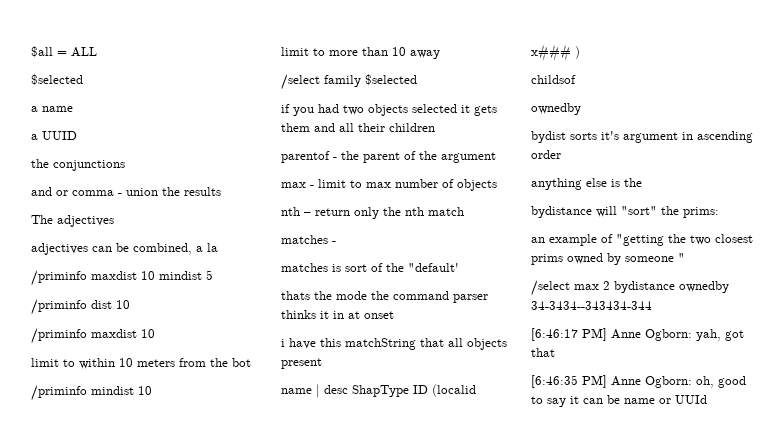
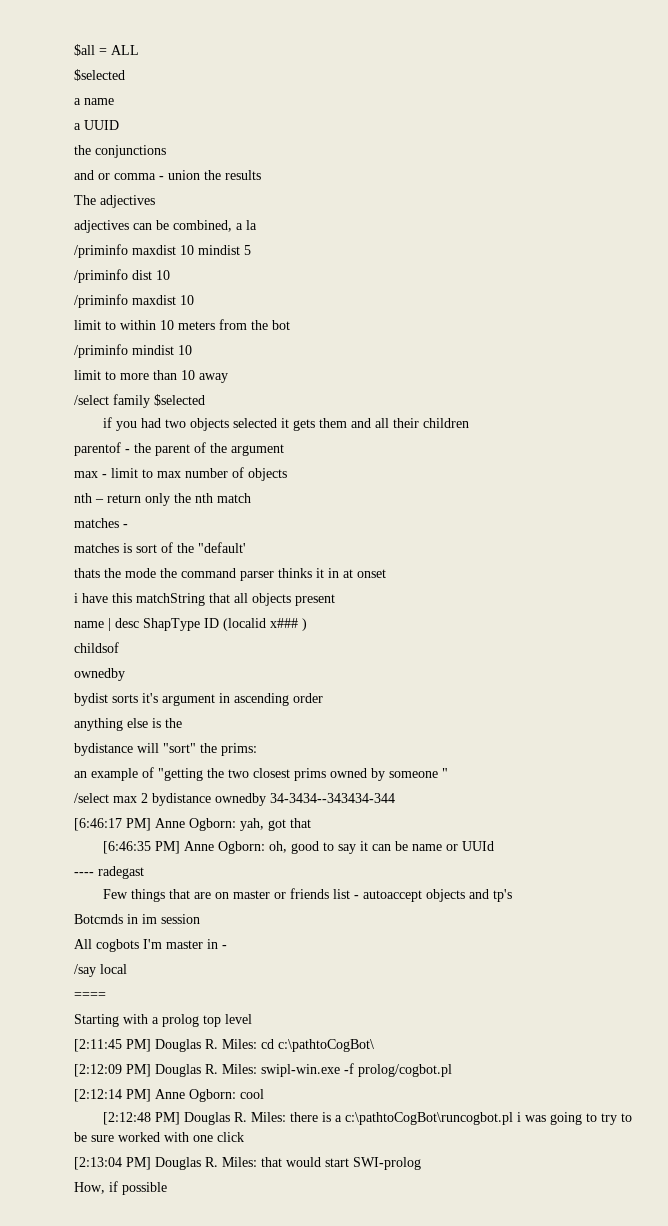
(707, 399) none -> [74,866,144,879] [102,888,512,902] [74,914,200,924] [74,939,227,952] [74,964,127,977] [74,992,106,999] [74,1014,252,1027] [74,1039,374,1052] [74,1063,452,1077] [74,1089,264,1102] [102,1112,633,1125] [74,1132,244,1142] [74,1157,421,1170] [74,1181,167,1195] // ---- radegast // Few things that are on master or friends list - autoaccept objects and tp's // Botcmds in im session // All cogbots I'm master in - // /say local // ==== // Starting with a prolog top level // [2:11:45 PM] Douglas R. Miles: cd c:\pathtoCogBot\ // [2:12:09 PM] Douglas R. Miles: swipl-win.exe -f prolog/cogbot.pl // [2:12:14 PM] Anne Ogborn: cool // [2:12:48 PM] Douglas R. Miles: there is a c:\pathtoCogBot\runcogbot.pl i was going to try to be sure worked with one click // [2:13:04 PM] Douglas R. Miles: that would start SWI-prolog // How, if possible

